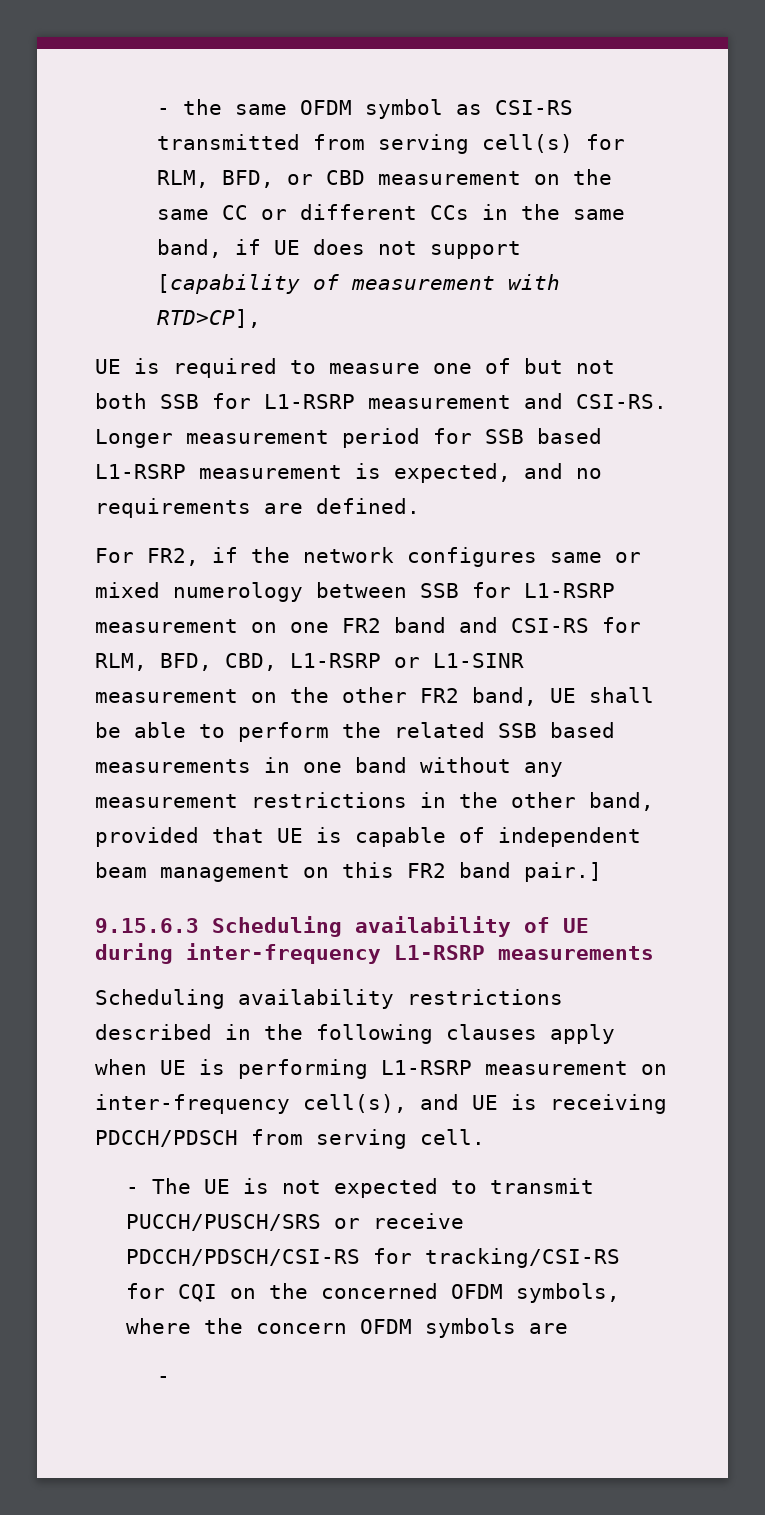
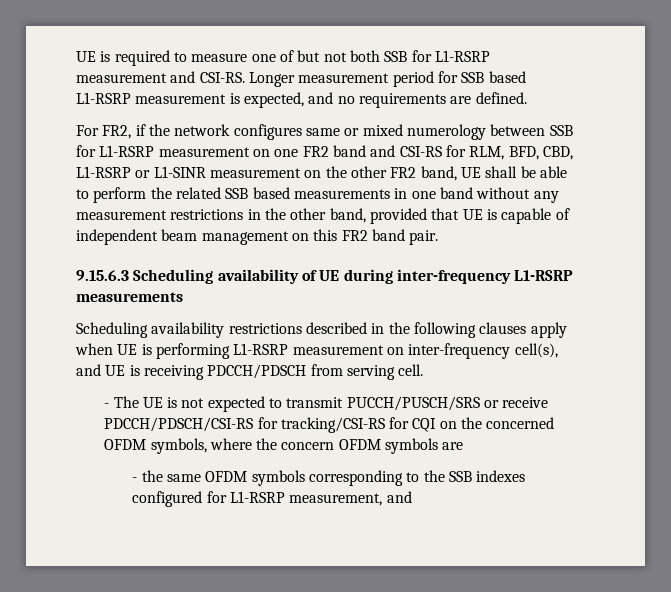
[156,99,573,119] [156,134,625,154] [156,169,612,188] [156,204,625,220] [156,239,521,259] [156,274,560,294] [156,309,261,328] - the same OFDM symbol as CSI-RS transmitted from serving cell(s) for RLM, BFD, or CBD measurement on the same CC or different CCs in the same band, if UE does not support [capability of measurement with RTD>CP], // -> (76, 56) none
[524,862,602,882] pair.] -> [409,230,439,245] pair.
(170, 1379) none -> [141,470,526,486] [132,491,412,507] the same OFDM symbols corresponding to the SSB indexes configured for L1-RSRP measurement, and

